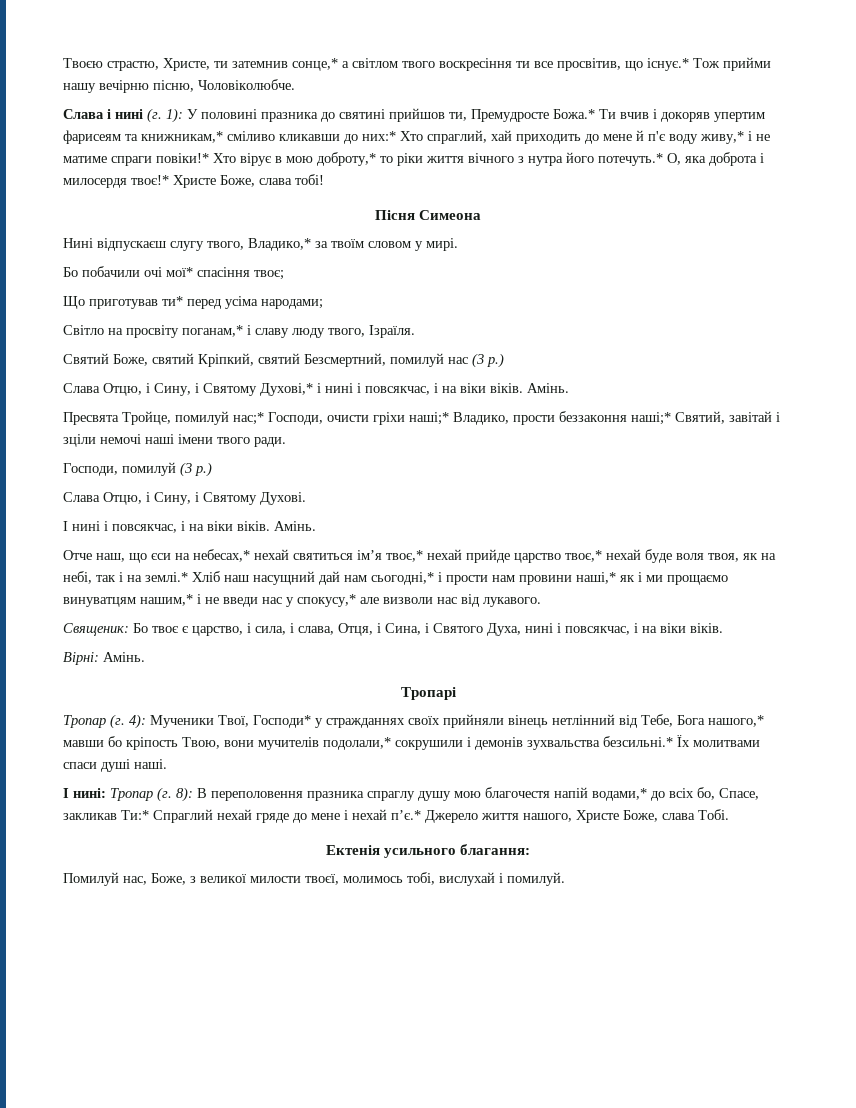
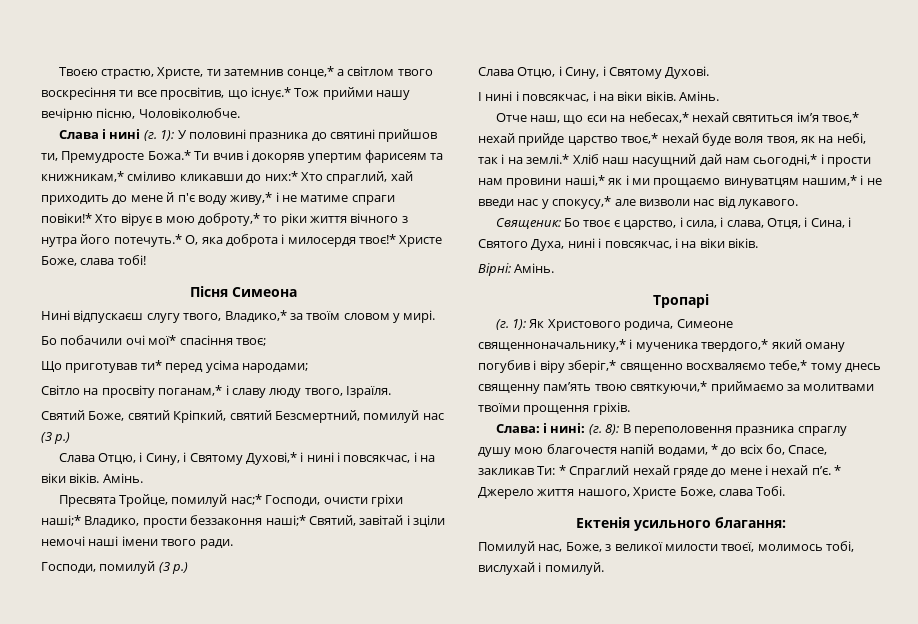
[63,714,764,729] [63,735,760,750] [63,759,167,772] [63,788,153,801] Тропар (г. 4): Мученики Твої, Господи* у стражданнях своїх прийняли вінець нетлінний від Тебе, Бога нашого,* мавши бо кріпость Твою, вони мучителів подолали,* сокрушили і демонів зухвальства безсильні.* Їх молитвами спаси душі наші. // І нині: Тропар -> [495,319,733,331] [478,339,845,352] [478,360,881,373] [478,381,875,394] [478,402,630,415] [495,423,586,433] (г. 1): Як Христового родича, Симеоне священноначальнику,* і мученика твердого,* який оману погубив і віру зберіг,* священно восхваляємо тебе,* тому днесь священну пам’ять твою святкуючи,* приймаємо за молитвами твоїми прощення гріхів. // Слава: і нині:
[592,788,647,801] водами,* -> [657,444,718,456] водами, *
[121,810,149,820] Ти:* -> [537,465,566,475] Ти: *
[391,810,421,820] п’є.* -> [811,465,842,475] п’є. *

